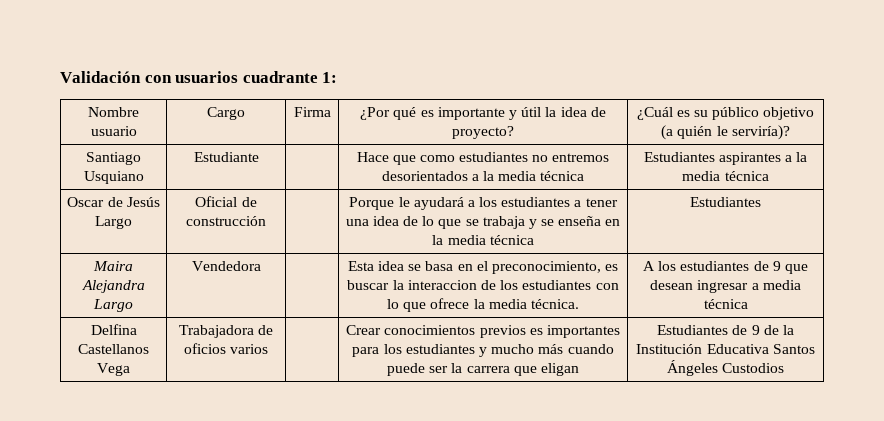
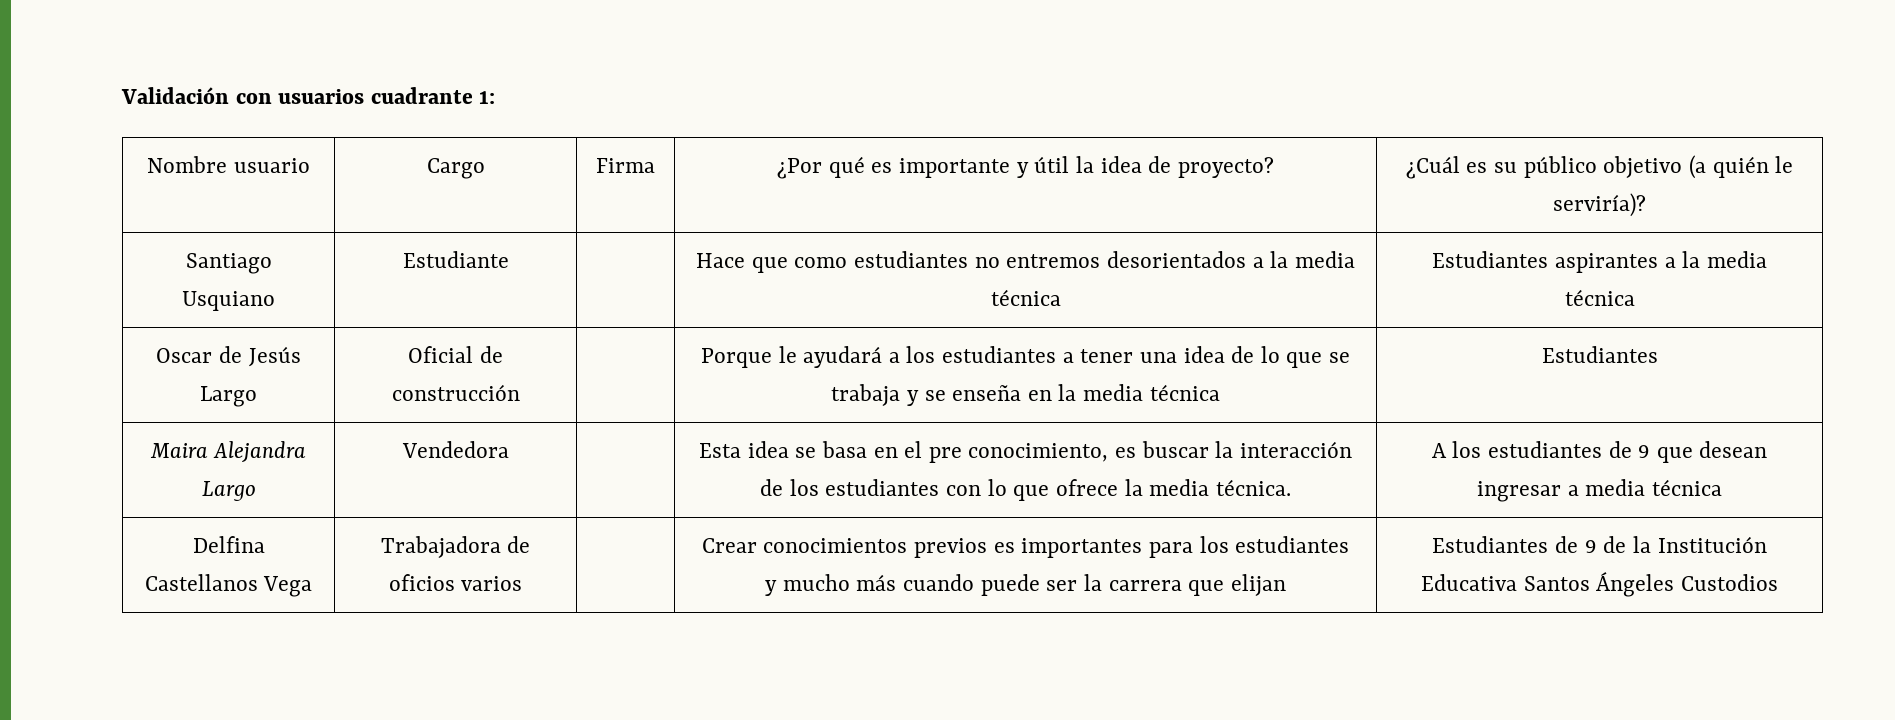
[491,261,601,274] preconocimiento, -> [928,443,1109,463] pre conocimiento,
[407,280,477,290] interaccion -> [1239,441,1352,458] interacción
[540,363,579,376] eligan -> [1230,574,1286,596] elijan

